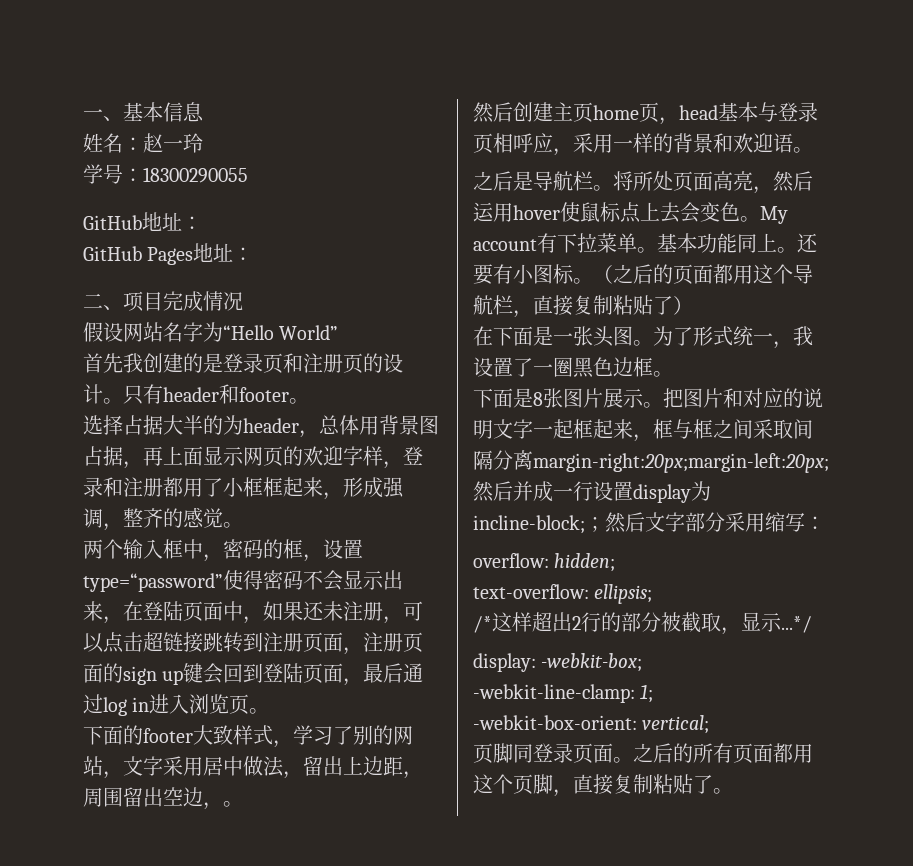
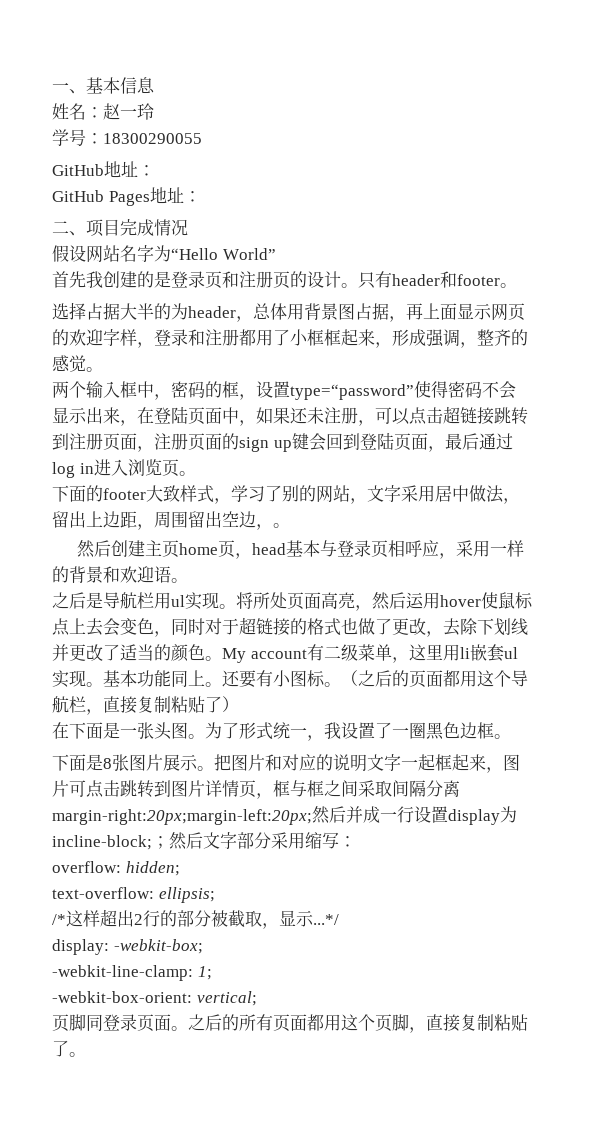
(593, 181) none -> [154,592,219,610] 用ul实现
[740,206,788,224] [473,233,637,253] 。My account有下拉菜单 -> [154,617,528,637] [52,644,518,663] [52,670,86,688] ，同时对于超链接的格式也做了更改，去除下划线并更改了适当的颜色。My account有二级菜单，这里用li嵌套ul实现
(653, 438) none -> [503,754,520,771] [52,780,273,799] 图片可点击跳转到图片详情页，

